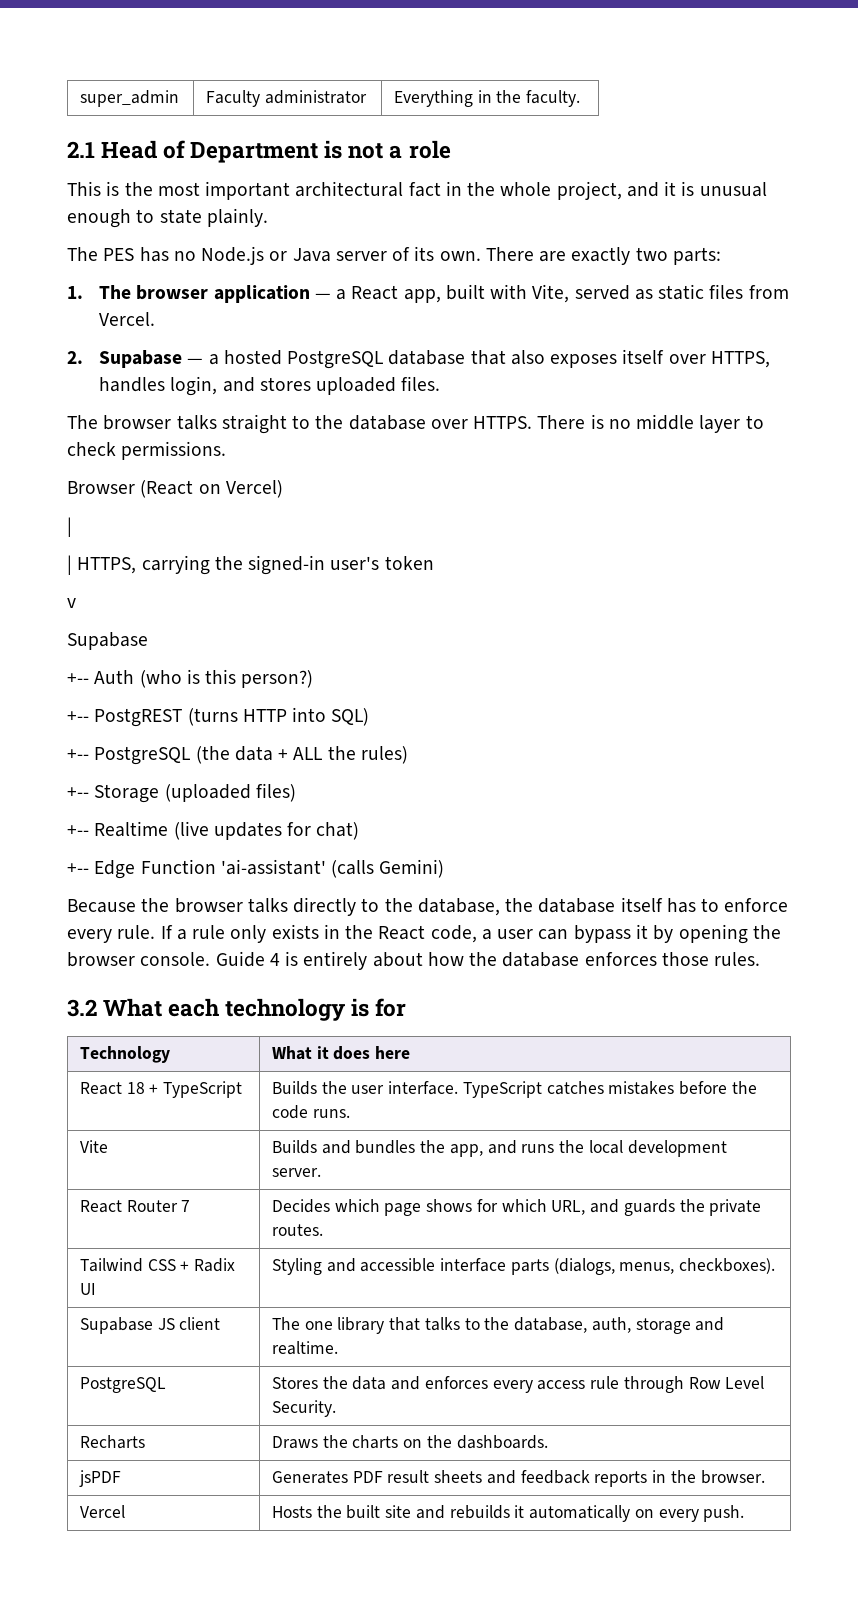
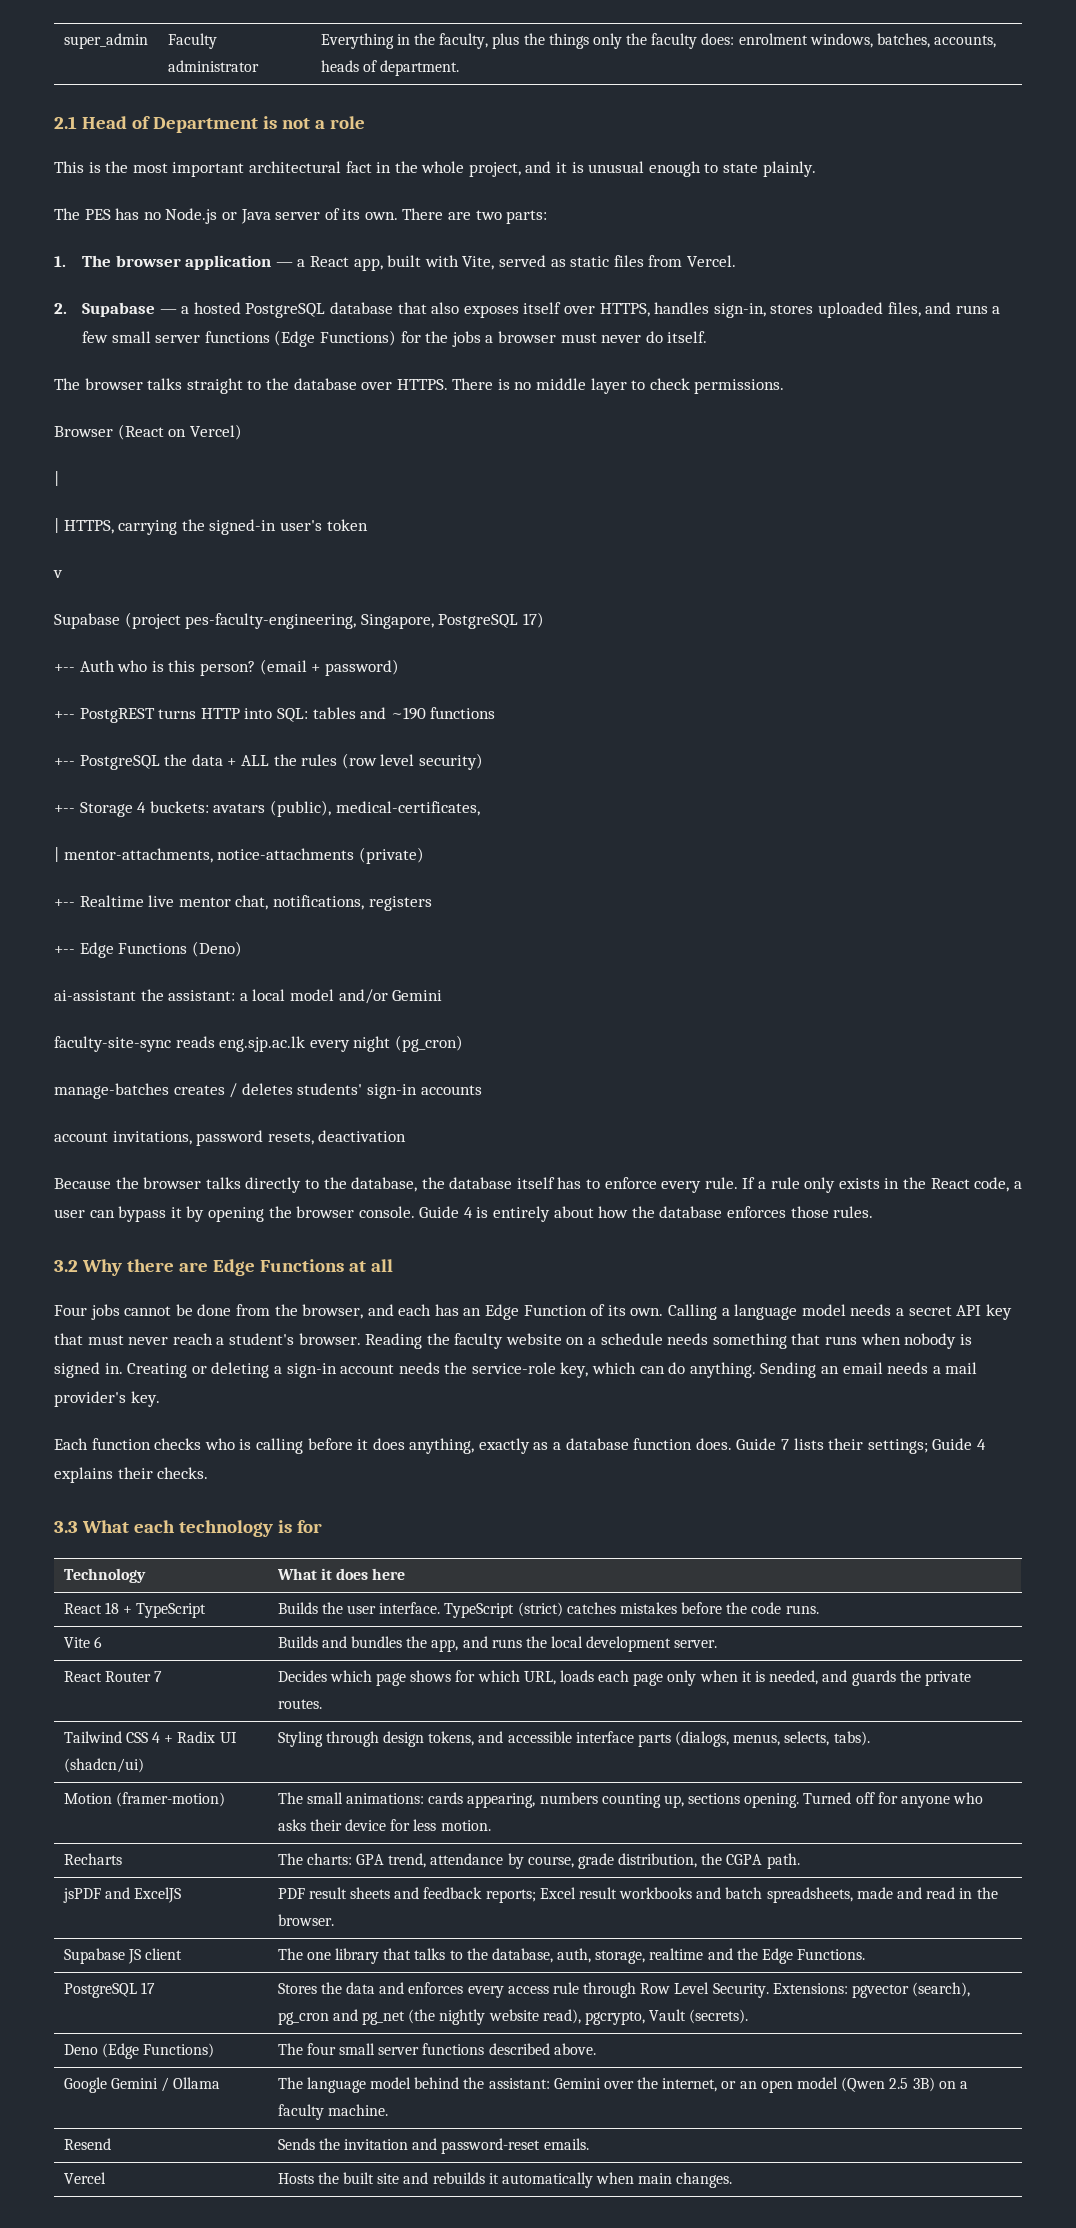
[526,90,581,107] faculty. -> [439,33,997,49] [320,60,459,76] faculty, plus the things only the faculty does: enrolment windows, batches, accounts, heads of department.
[571,247,631,265] exactly -> (472, 216) none
[170,376,441,396] login, and stores uploaded files. -> [713,302,1001,318] [82,330,708,347] sign-in, stores uploaded files, and runs a few small server functions (Edge Functions) for the jobs a browser must never do itself.
(148, 641) none -> [124,612,544,629] (project pes-faculty-engineering, Singapore, PostgreSQL 17)
[139,670,182,688] (who -> [117,660,148,672] who
[241,670,314,688] person?) -> [199,659,399,676] person? (email + password)
[187,708,238,726] (turns -> [158,709,197,719] turns
[331,708,370,726] SQL) -> [276,707,496,722] SQL: tables and ~190 functions
[195,746,230,764] (the -> [164,754,188,766] the
[360,746,408,764] [67,783,296,803] [67,821,360,840] [67,859,445,879] rules) // +-- Storage (uploaded files) // +-- Realtime (live updates for chat) // +-- Edge Function 'ai-assistant' (calls Gemini) -> [301,753,483,770] [54,800,480,817] [54,847,424,864] [54,895,432,911] [54,941,242,958] [54,989,443,1004] [54,1035,463,1052] [54,1083,482,1099] [54,1130,407,1146] rules (row level security) // +-- Storage 4 buckets: avatars (public), medical-certificates, // | mentor-attachments, notice-attachments (private) // +-- Realtime live mentor chat, notifications, registers // +-- Edge Functions (Deno) // ai-assistant the assistant: a local model and/or Gemini // faculty-site-sync reads eng.sjp.ac.lk every night (pg_cron) // manage-batches creates / deletes students' sign-in accounts // account invitations, password resets, deactivation
(97, 1008) none -> [81,1259,393,1276] [54,1304,1012,1320] [54,1333,972,1349] [54,1362,978,1378] [54,1391,160,1407] [54,1438,986,1454] [54,1467,209,1483] [54,1521,78,1533] Why there are Edge Functions at all // Four jobs cannot be done from the browser, and each has an Edge Function of its own. Calling a language model needs a secret API key that must never reach a student's browser. Reading the faculty website on a schedule needs something that runs when nobody is signed in. Creating or deleting a sign-in account needs the service-role key, which can do anything. Sending an email needs a mail provider's key. // Each function checks who is calling before it does anything, exactly as a database function does. Guide 7 lists their settings; Guide 4 explains their checks. // 3.3
(542, 1089) none -> [517,1602,563,1617] (strict)
(109, 1146) none -> [93,1636,102,1648] 6
(586, 1207) none -> [559,1670,819,1686] loads each page only when it is needed,
(176, 1265) none -> [151,1732,160,1743] 4
(97, 1289) none -> [63,1758,144,1773] (shadcn/ui)
(323, 1266) none -> [325,1731,475,1747] through design tokens,
[679,1258,776,1274] checkboxes). -> [784,1731,870,1746] [63,1792,225,1807] [277,1792,984,1808] [277,1819,491,1831] [63,1853,122,1865] [277,1853,800,1869] [62,1887,181,1903] [277,1887,998,1903] [277,1914,334,1926] selects, tabs). // Motion (framer-motion) | The small animations: cards appearing, numbers counting up, sections opening. Turned off for anyone who asks their device for less motion. // Recharts | The charts: GPA trend, attendance by course, grade distribution, the CGPA path. // jsPDF and ExcelJS | PDF result sheets and feedback reports; Excel result workbooks and batch spreadsheets, made and read in the browser.
[635,1317,725,1334] [272,1341,339,1355] [80,1377,167,1393] storage and realtime. // PostgreSQL -> [595,1948,866,1964] [63,1982,155,1998] storage, realtime and the Edge Functions. // PostgreSQL 17
[80,1435,146,1449] [272,1435,548,1449] [79,1470,122,1487] [272,1470,765,1487] // Recharts | Draws the charts on the dashboards. // jsPDF | Generates PDF result sheets and feedback reports in the browser. -> [772,1982,971,1998] [277,2009,749,2025] [63,2043,214,2059] [277,2043,596,2055] [63,2077,221,2093] [277,2077,968,2093] [277,2104,388,2120] [63,2138,111,2150] [277,2138,589,2154] Extensions: pgvector (search), pg_cron and pg_net (the nightly website read), pgcrypto, Vault (secrets). // Deno (Edge Functions) | The four small server functions described above. // Google Gemini / Ollama | The language model behind the assistant: Gemini over the internet, or an open model (Qwen 2.5 3B) on a faculty machine. // Resend | Sends the invitation and password-reset emails.
[634,1505,745,1522] on every push. -> [596,2172,733,2188] when main changes.

